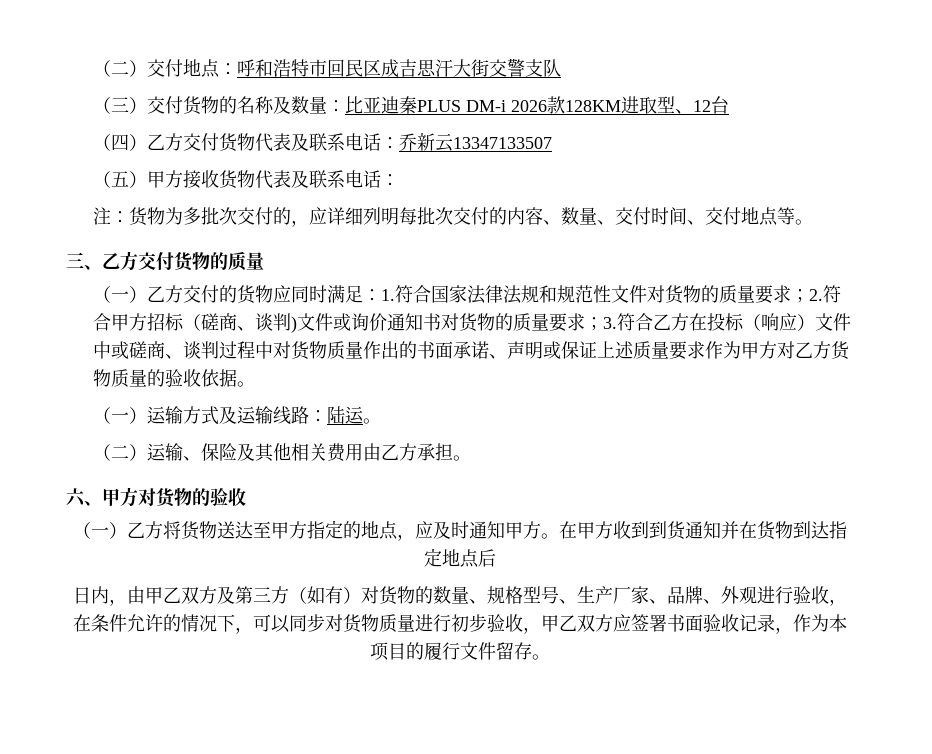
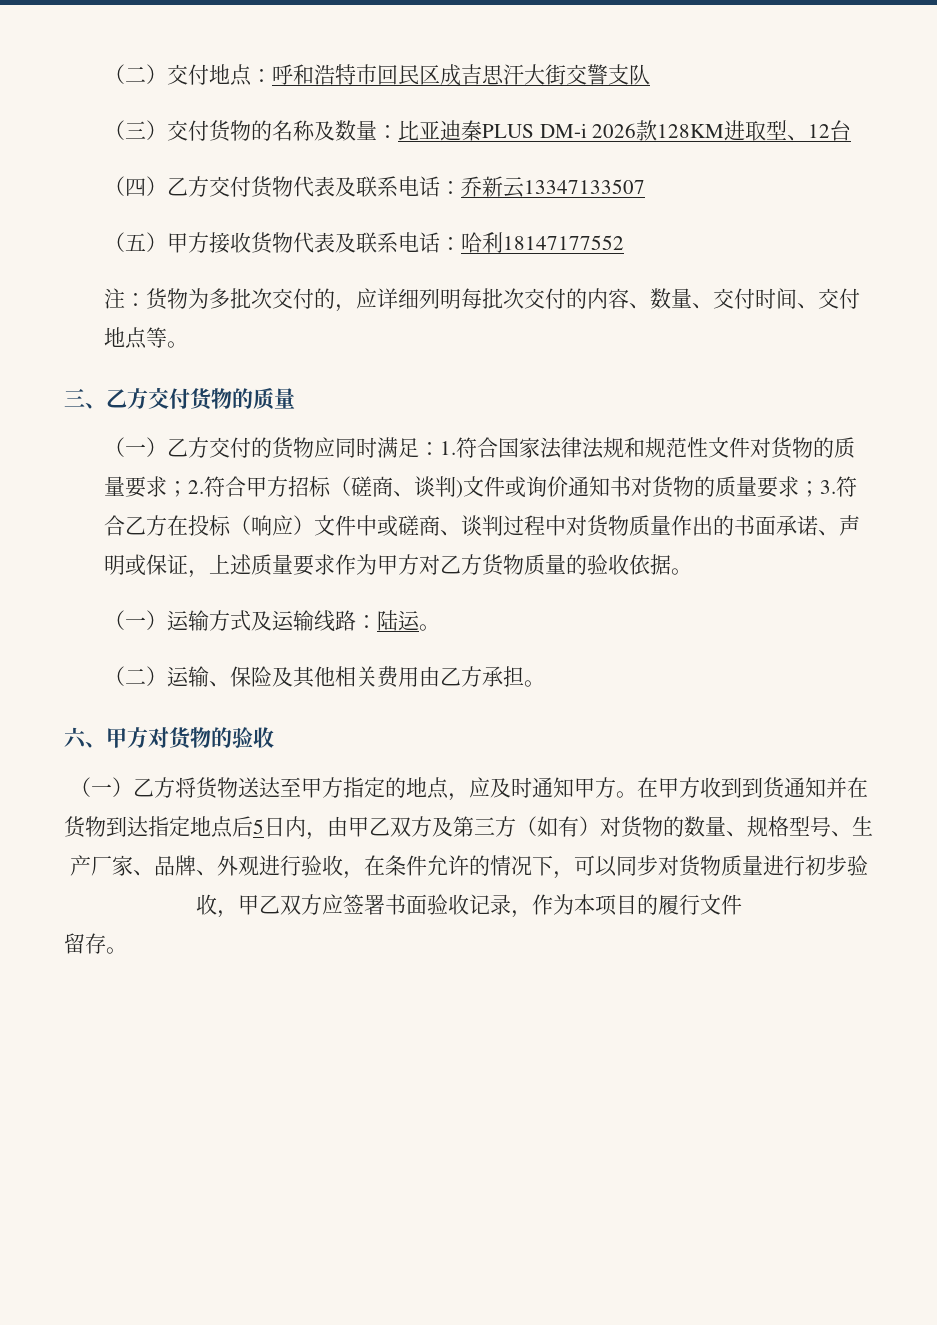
(399, 180) none -> [461,232,625,253] 哈利18147177552
(597, 349) none -> [188,570,210,578] ，
(496, 558) // -> [253,819,264,834] 5
(496, 651) none -> (742, 904) //

